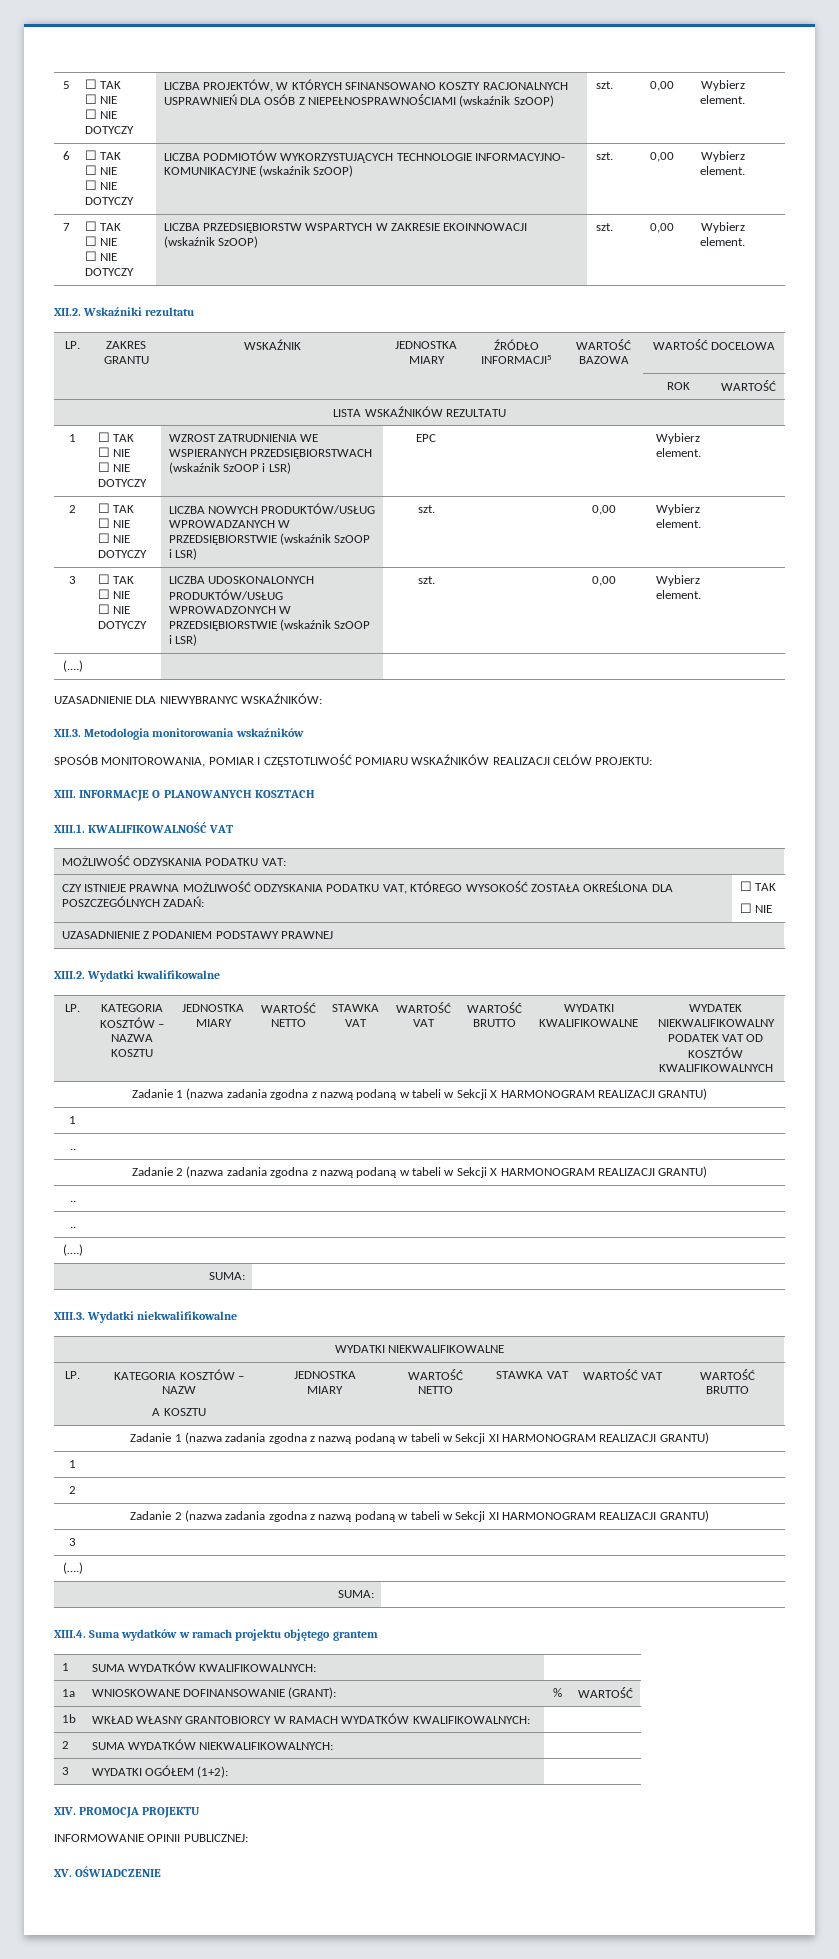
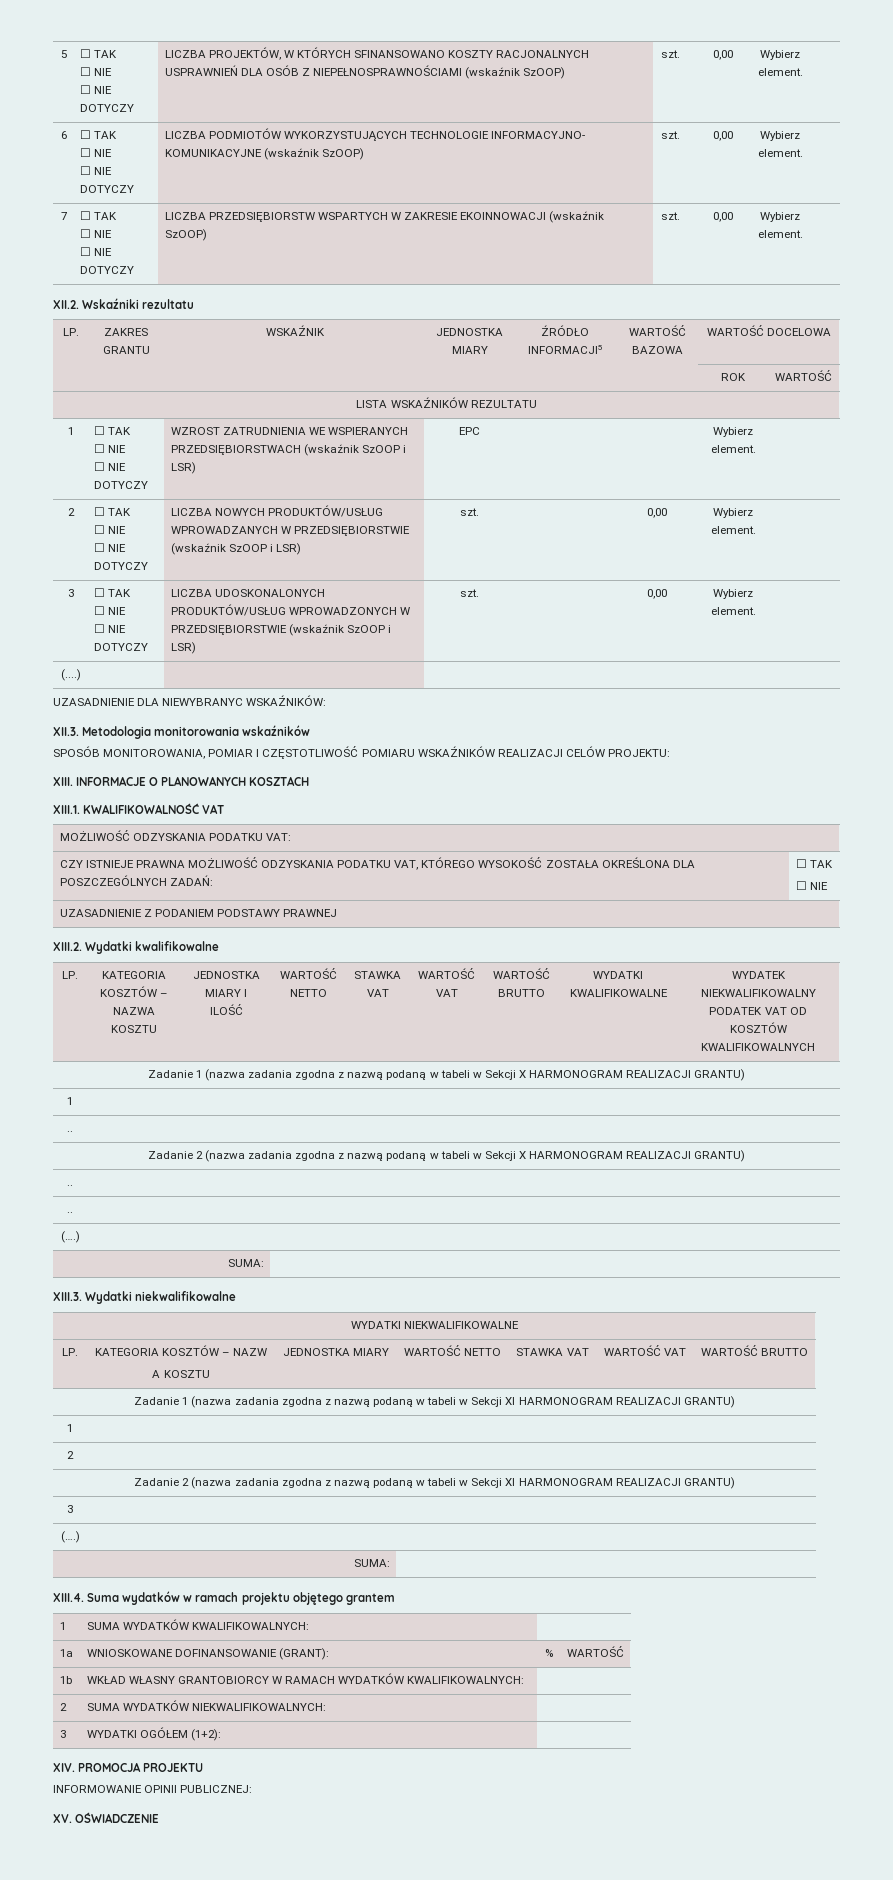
(232, 1023) none -> [244,989,248,997] [209,1004,243,1015] I ILOŚĆ

